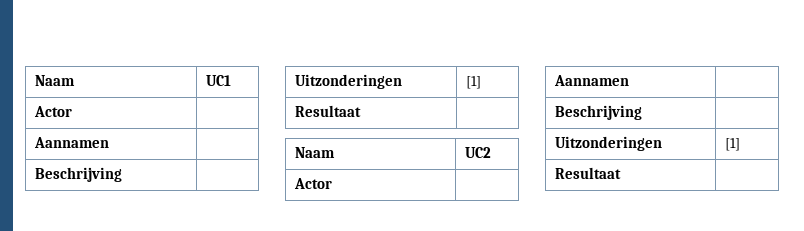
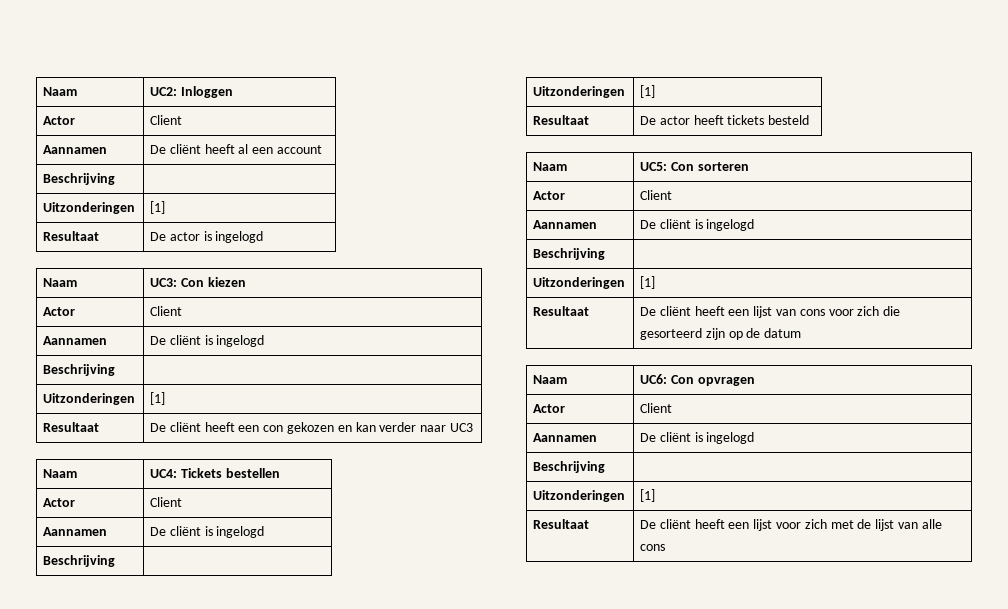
[35,75,76,86] [206,75,232,86] [34,106,73,117] [34,137,110,148] [35,167,123,182] [295,74,403,89] [466,76,482,89] [295,105,362,117] [295,147,336,158] [465,147,492,158] [294,178,333,189] [554,75,630,86] [555,105,643,120] [555,136,663,151] [725,138,741,151] [555,167,622,179] Naam | UC1 // Actor | // Aannamen | // Beschrijving | // Uitzonderingen | [1] // Resultaat | // Naam | UC2 // Actor | // Aannamen | // Beschrijving | // Uitzonderingen | [1] // Resultaat | -> [43,87,78,96] [150,86,233,98] [43,116,76,125] [150,115,183,125] [43,145,108,154] [150,144,322,154] [43,173,116,185] [43,202,136,214] [150,201,166,214] [43,231,100,241] [150,231,264,243] [43,278,78,287] [150,277,246,287] [43,307,76,316] [150,306,183,316] [43,336,108,345] [150,335,265,347] [43,364,116,376] [43,393,136,405] [150,392,166,405] [43,422,100,432] [150,422,473,434] [43,469,78,478] [150,468,280,478] [43,498,76,507] [150,497,183,507] [43,527,108,536] [150,526,265,538] [43,555,116,567] [533,86,626,98] [640,85,656,98] [533,115,590,125] [640,115,810,125] [533,162,568,171] [640,162,749,171] [533,191,566,200] [640,190,673,200] [533,220,598,229] [640,219,755,231] [533,248,606,260] [533,277,626,289] [640,276,656,289] [533,306,590,316] [640,306,901,318] [640,328,802,340] [533,375,568,384] [640,374,755,386] [533,404,566,413] [640,403,673,413] [533,433,598,442] [640,432,755,444] [533,461,606,473] [533,490,626,502] [640,489,656,502] [533,519,590,529] [640,519,942,531] [640,544,666,551] Naam | UC2: Inloggen // Actor | Client // Aannamen | De cliënt heeft al een account // Beschrijving | // Uitzonderingen | [1] // Resultaat | De actor is ingelogd // Naam | UC3: Con kiezen // Actor | Client // Aannamen | De cliënt is ingelogd // Beschrijving | // Uitzonderingen | [1] // Resultaat | De cliënt heeft een con gekozen en kan verder naar UC3 // Naam | UC4: Tickets bestellen // Actor | Client // Aannamen | De cliënt is ingelogd // Beschrijving | // Uitzonderingen | [1] // Resultaat | De actor heeft tickets besteld // Naam | UC5: Con sorteren // Actor | Client // Aannamen | De cliënt is ingelogd // Beschrijving | // Uitzonderingen | [1] // Resultaat | De cliënt heeft een lijst van cons voor zich die gesorteerd zijn op de datum // Naam | UC6: Con opvragen // Actor | Client // Aannamen | De cliënt is ingelogd // Beschrijving | // Uitzonderingen | [1] // Resultaat | De cliënt heeft een lijst voor zich met de lijst van alle cons

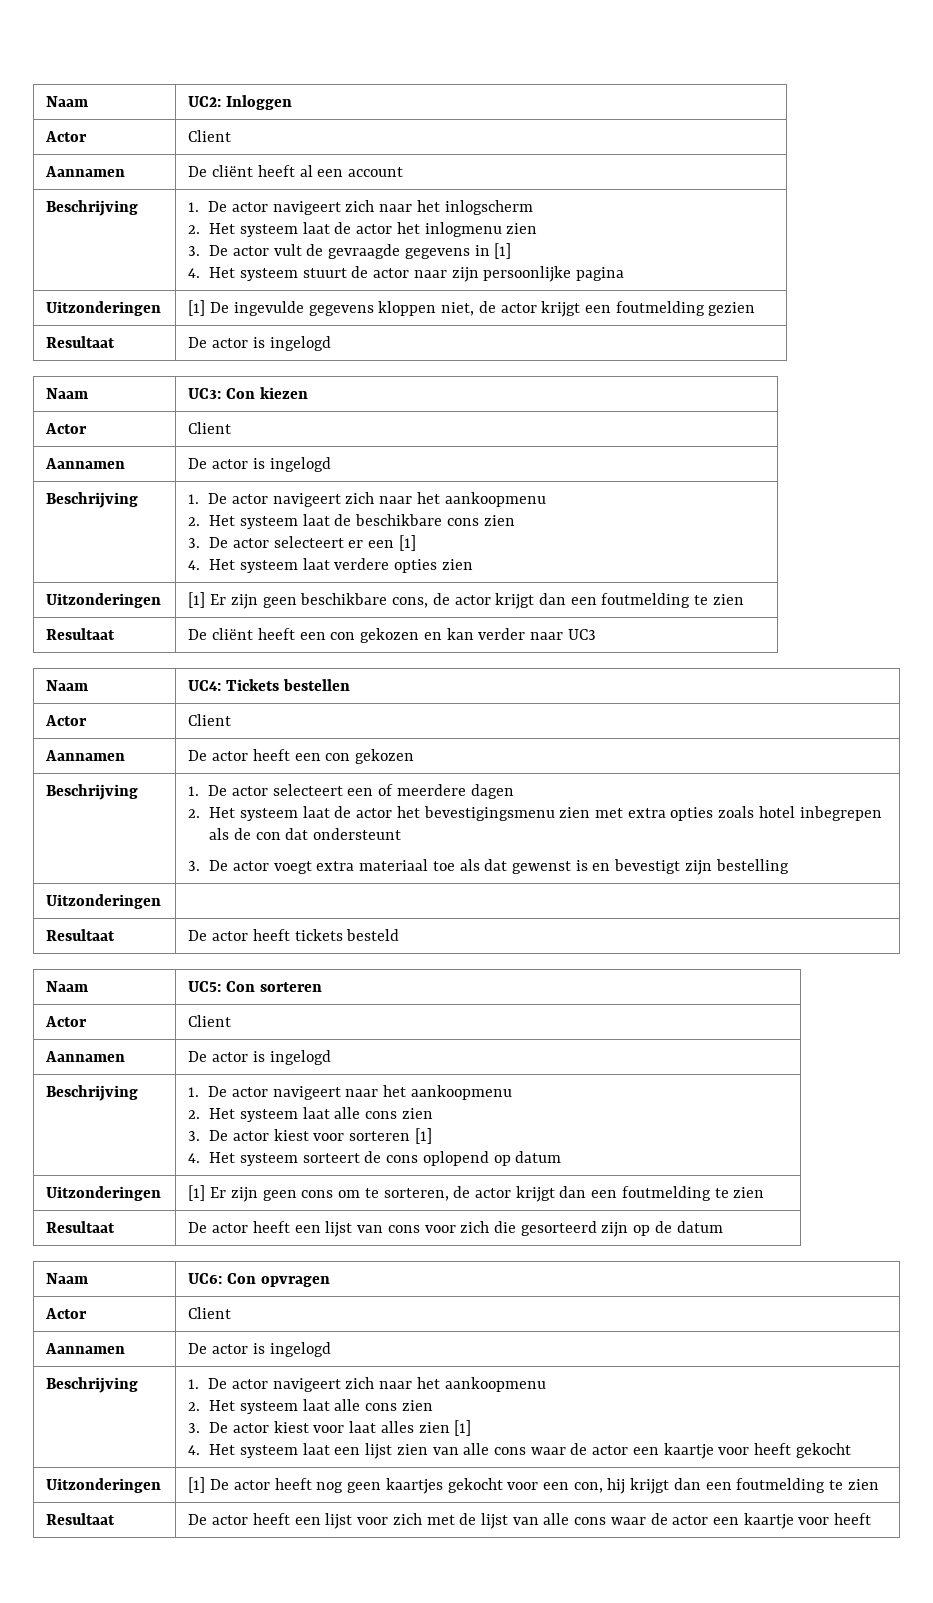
[43,202,136,214] [150,201,166,214] // Uitzonderingen | [1] -> [188,200,533,215] [188,222,538,237] [188,243,512,259] [188,266,624,282] [46,301,162,316] [188,300,756,317] 1. De actor navigeert zich naar het inlogscherm // 2. Het systeem laat de actor het inlogmenu zien // 3. De actor vult de gevraagde gegevens in [1] // 4. Het systeem stuurt de actor naar zijn persoonlijke pagina // Uitzonderingen | [1] De ingevulde gegevens kloppen niet, de actor krijgt een foutmelding gezien
[169,335,265,347] [43,364,116,376] [43,393,136,405] [150,392,166,405] cliënt is ingelogd // Beschrijving | // Uitzonderingen | [1] -> [212,457,331,472] [46,492,139,508] [188,492,546,507] [188,514,515,529] [188,535,416,551] [188,558,473,573] [46,593,162,608] [188,592,744,609] actor is ingelogd // Beschrijving | 1. De actor navigeert zich naar het aankoopmenu // 2. Het systeem laat de beschikbare cons zien // 3. De actor selecteert er een [1] // 4. Het systeem laat verdere opties zien // Uitzonderingen | [1] Er zijn geen beschikbare cons, de actor krijgt dan een foutmelding te zien
[169,526,265,538] [43,555,116,567] [533,86,626,98] [640,85,656,98] cliënt is ingelogd // Beschrijving | // Uitzonderingen | [1] -> [212,749,415,764] [46,784,139,800] [188,784,514,799] [188,806,882,821] [209,828,402,840] [188,859,789,875] [46,894,162,909] actor heeft een con gekozen // Beschrijving | 1. De actor selecteert een of meerdere dagen // 2. Het systeem laat de actor het bevestigingsmenu zien met extra opties zoals hotel inbegrepen als de con dat ondersteunt // 3. De actor voegt extra materiaal toe als dat gewenst is en bevestigt zijn bestelling // Uitzonderingen |
[659,219,755,231] [533,248,606,260] [533,277,626,289] [640,276,656,289] [533,306,590,316] [640,306,691,316] cliënt is ingelogd // Beschrijving | // Uitzonderingen | [1] // Resultaat | De cliënt -> [212,1050,331,1065] [46,1085,139,1101] [188,1085,512,1100] [188,1107,433,1122] [188,1128,432,1144] [188,1151,562,1166] [46,1186,162,1201] [188,1185,765,1202] [46,1221,116,1233] [188,1222,249,1233] actor is ingelogd // Beschrijving | 1. De actor navigeert naar het aankoopmenu // 2. Het systeem laat alle cons zien // 3. De actor kiest voor sorteren [1] // 4. Het systeem sorteert de cons oplopend op datum // Uitzonderingen | [1] Er zijn geen cons om te sorteren, de actor krijgt dan een foutmelding te zien // Resultaat | De actor
[659,432,755,444] [533,461,606,473] [533,490,626,502] [640,489,656,502] [533,519,590,529] [640,519,691,529] cliënt is ingelogd // Beschrijving | // Uitzonderingen | [1] // Resultaat | De cliënt -> [212,1342,331,1357] [46,1377,139,1393] [188,1377,546,1392] [188,1399,433,1414] [188,1420,472,1436] [188,1443,851,1459] [46,1478,162,1493] [188,1477,879,1494] [46,1513,116,1525] [188,1514,249,1525] actor is ingelogd // Beschrijving | 1. De actor navigeert zich naar het aankoopmenu // 2. Het systeem laat alle cons zien // 3. De actor kiest voor laat alles zien [1] // 4. Het systeem laat een lijst zien van alle cons waar de actor een kaartje voor heeft gekocht // Uitzonderingen | [1] De actor heeft nog geen kaartjes gekocht voor een con, hij krijgt dan een foutmelding te zien // Resultaat | De actor
(666, 547) none -> [610,1513,872,1529] waar de actor een kaartje voor heeft

